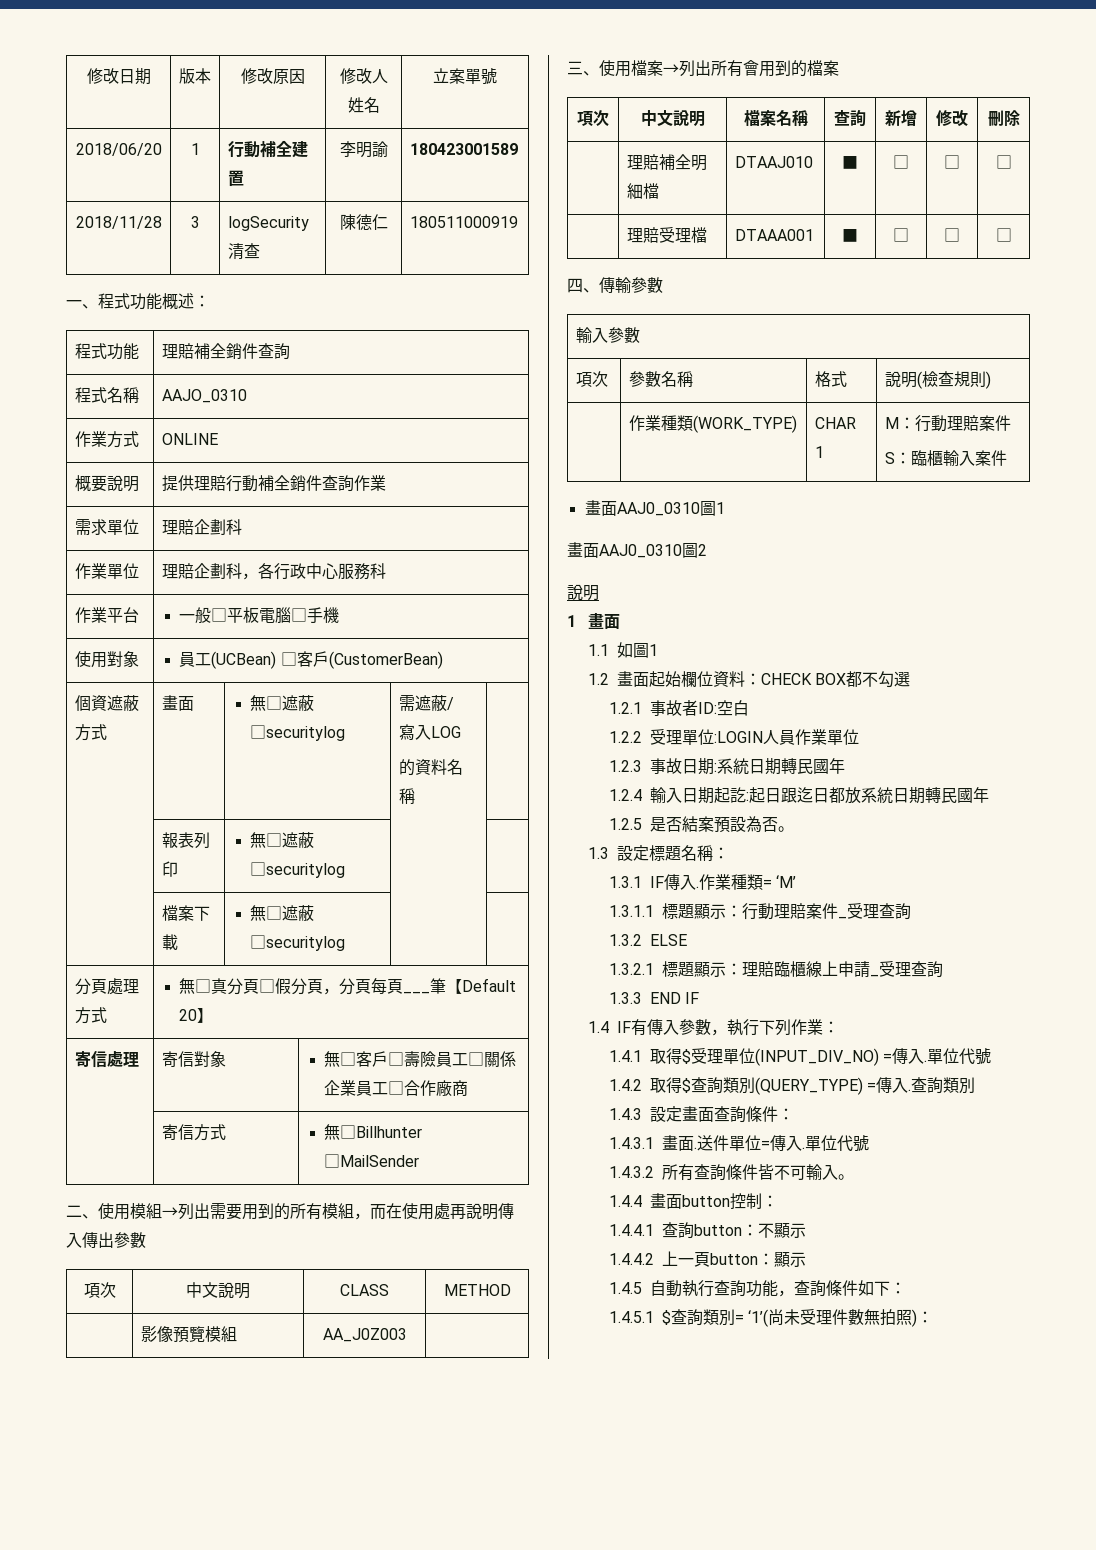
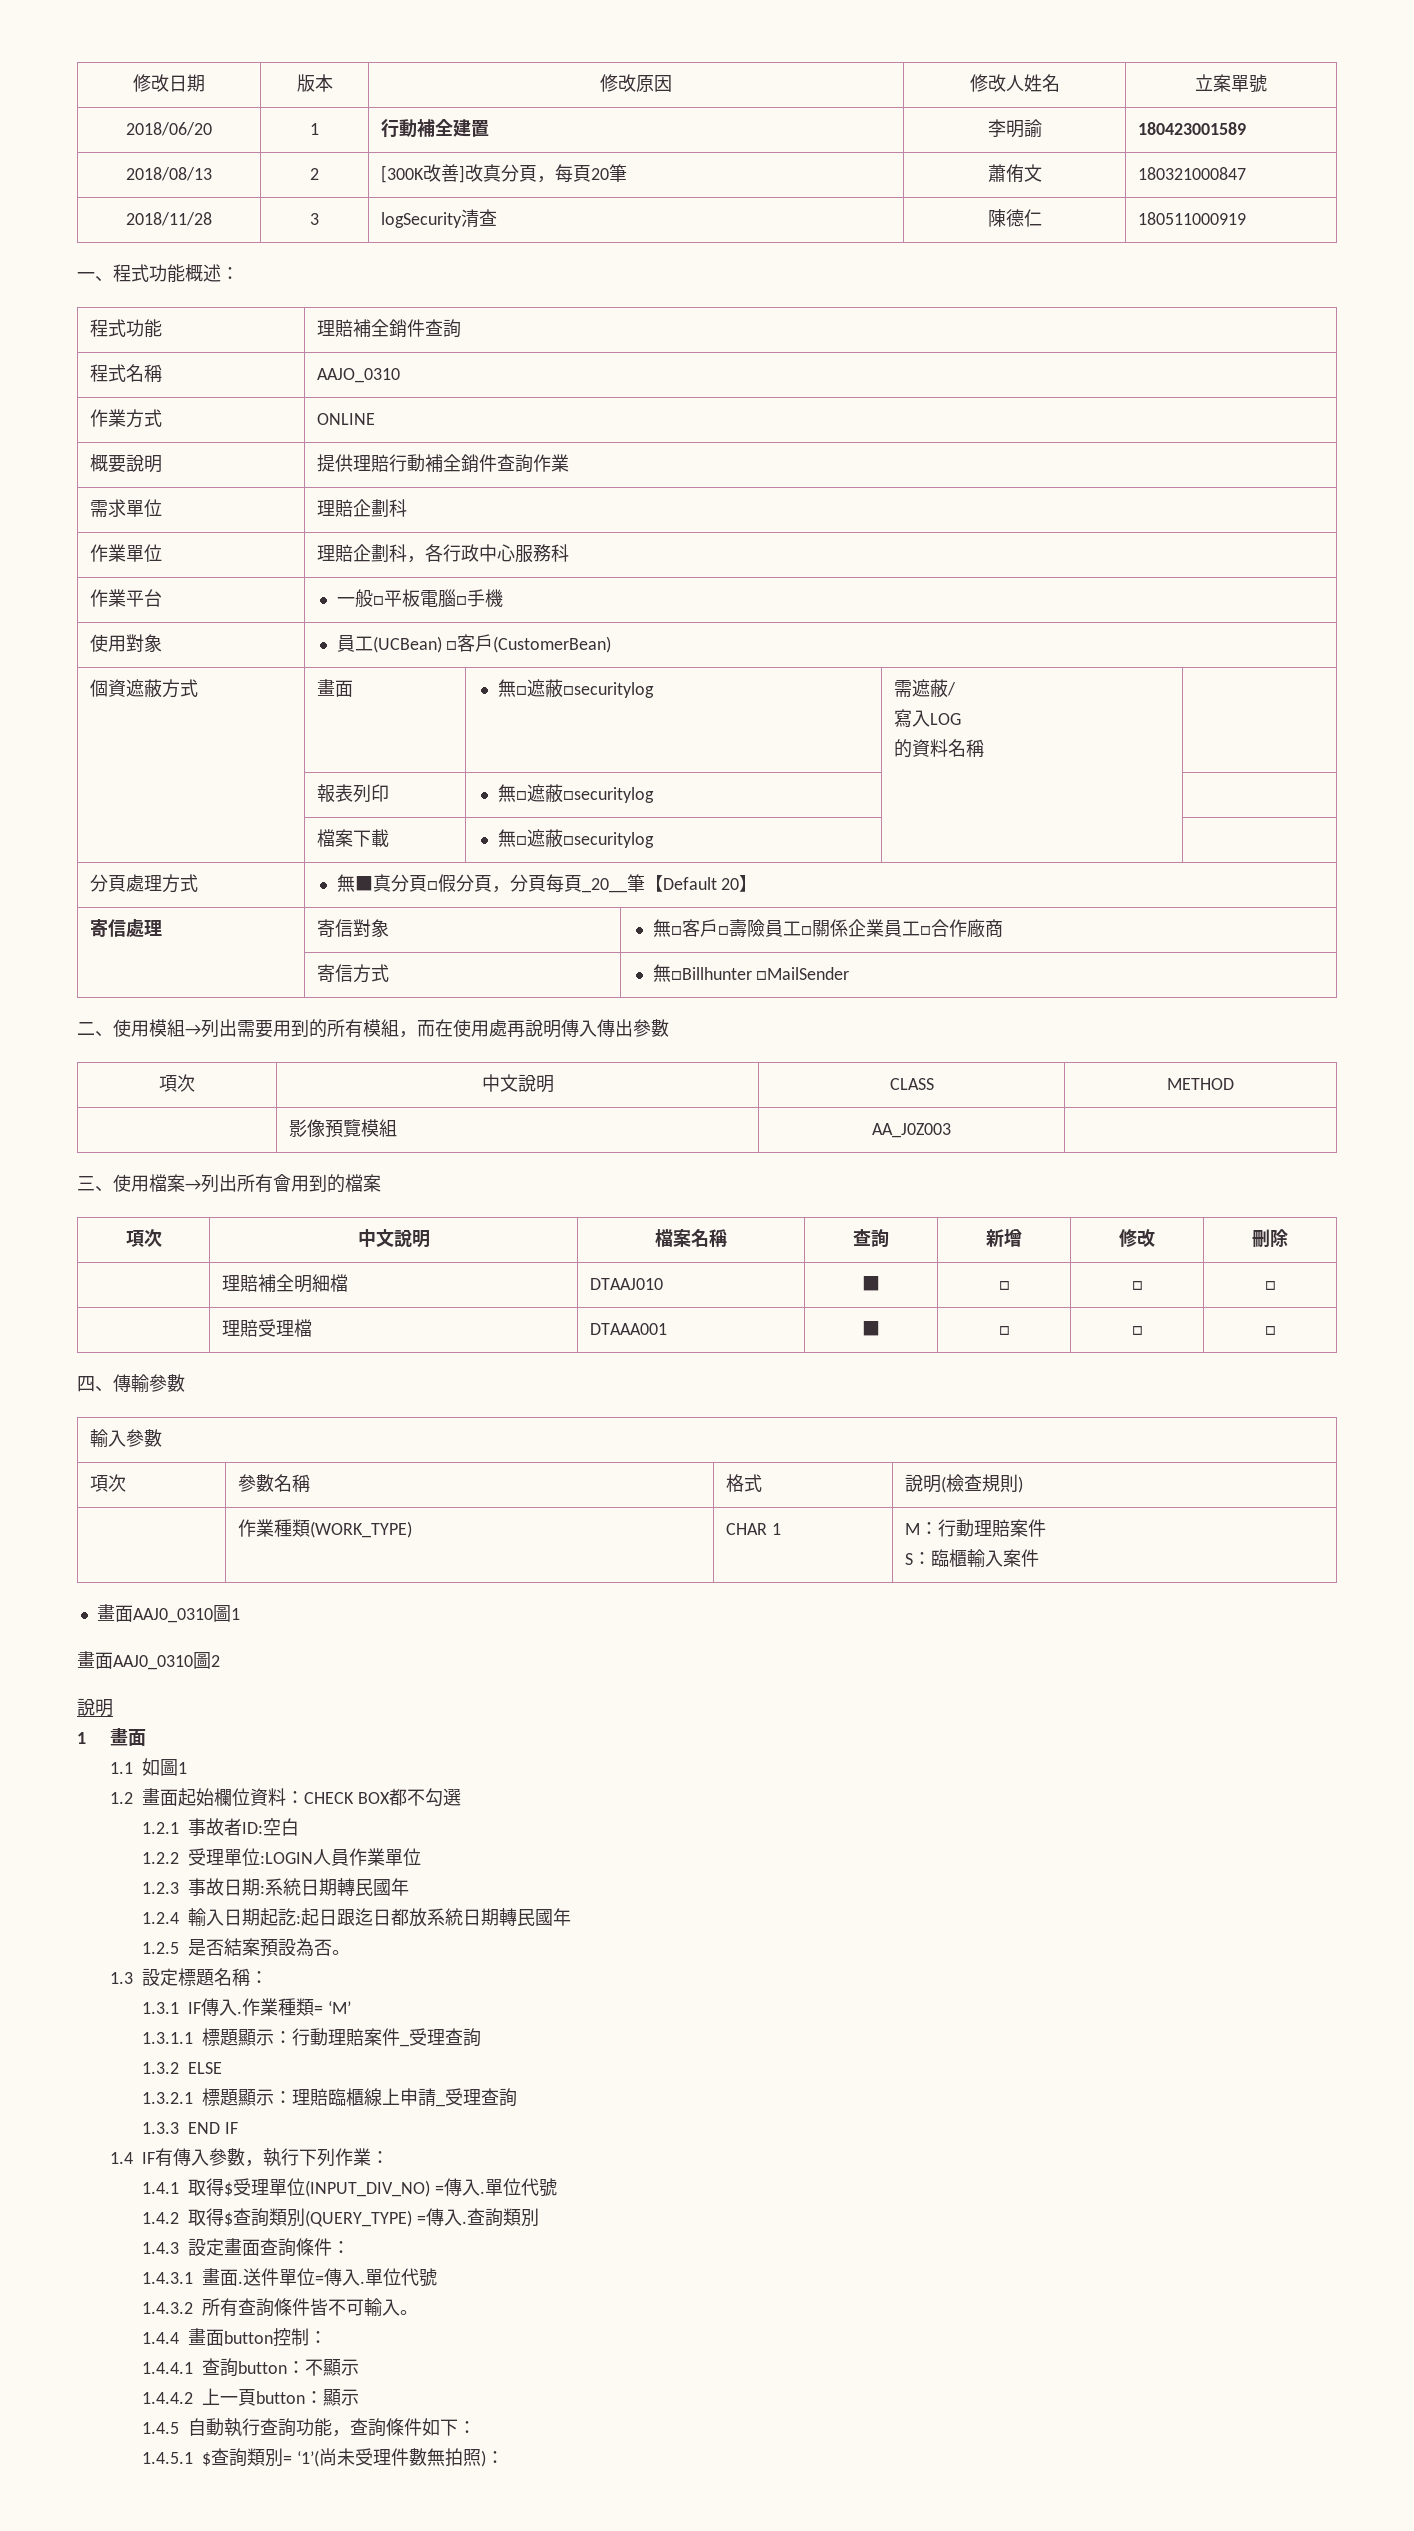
(518, 149) none -> [126,167,212,181] [310,168,319,180] [380,164,627,183] [987,164,1042,183] [1137,167,1246,180] // 2018/08/13 | 2 | [300K改善]改真分頁，每頁20筆 | 蕭侑文 | 180321000847
[195,979,212,993] □ -> [354,876,373,891] ■
[403,991,431,994] ___ -> [581,878,627,893] _20__

